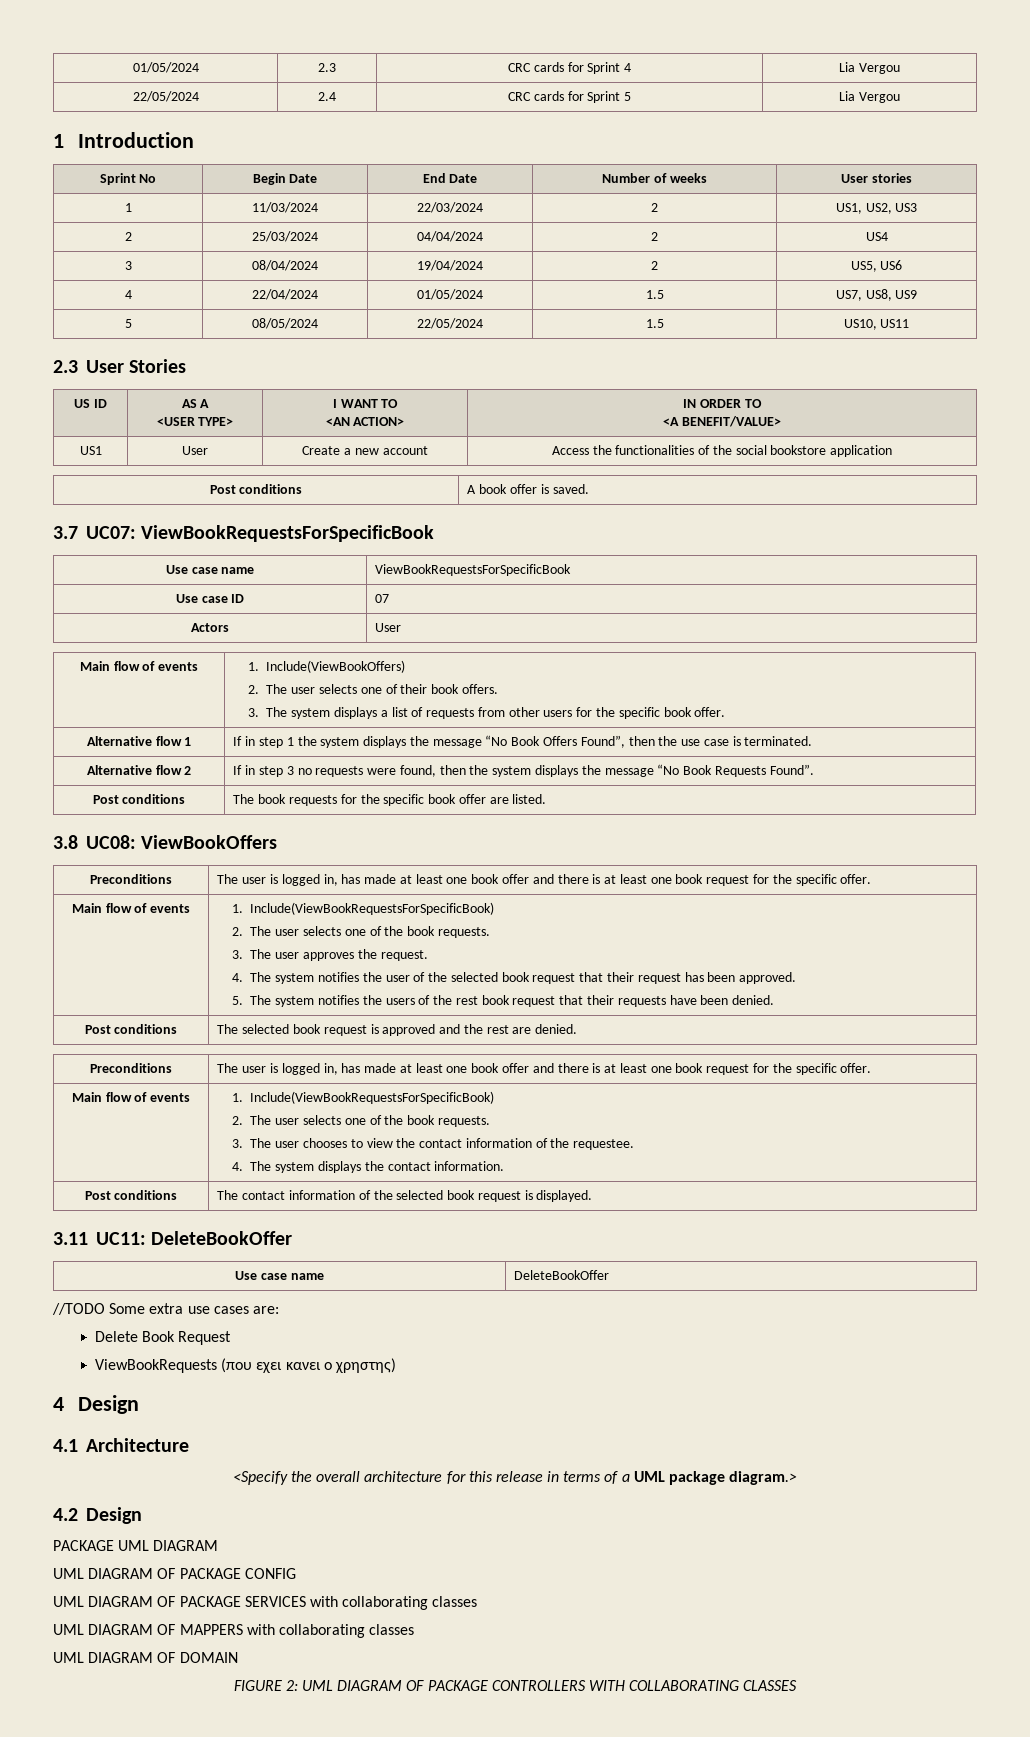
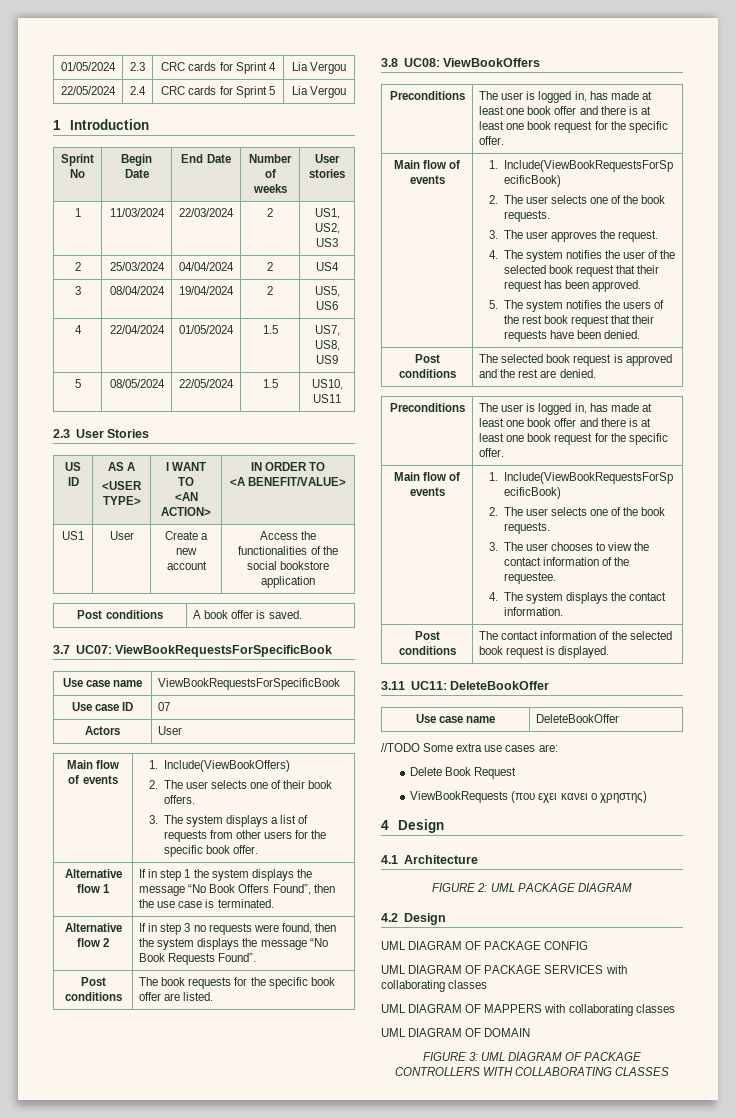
[232,1471,798,1485] <Specify the overall architecture for this release in terms of a UML package diagram.> -> [432,883,632,892] FIGURE 2: UML PACKAGE DIAGRAM
[53,1540,219,1551] // PACKAGE UML DIAGRAM -> (446, 919) none
[285,1680,298,1691] 2: -> [468,1052,478,1061] 3:

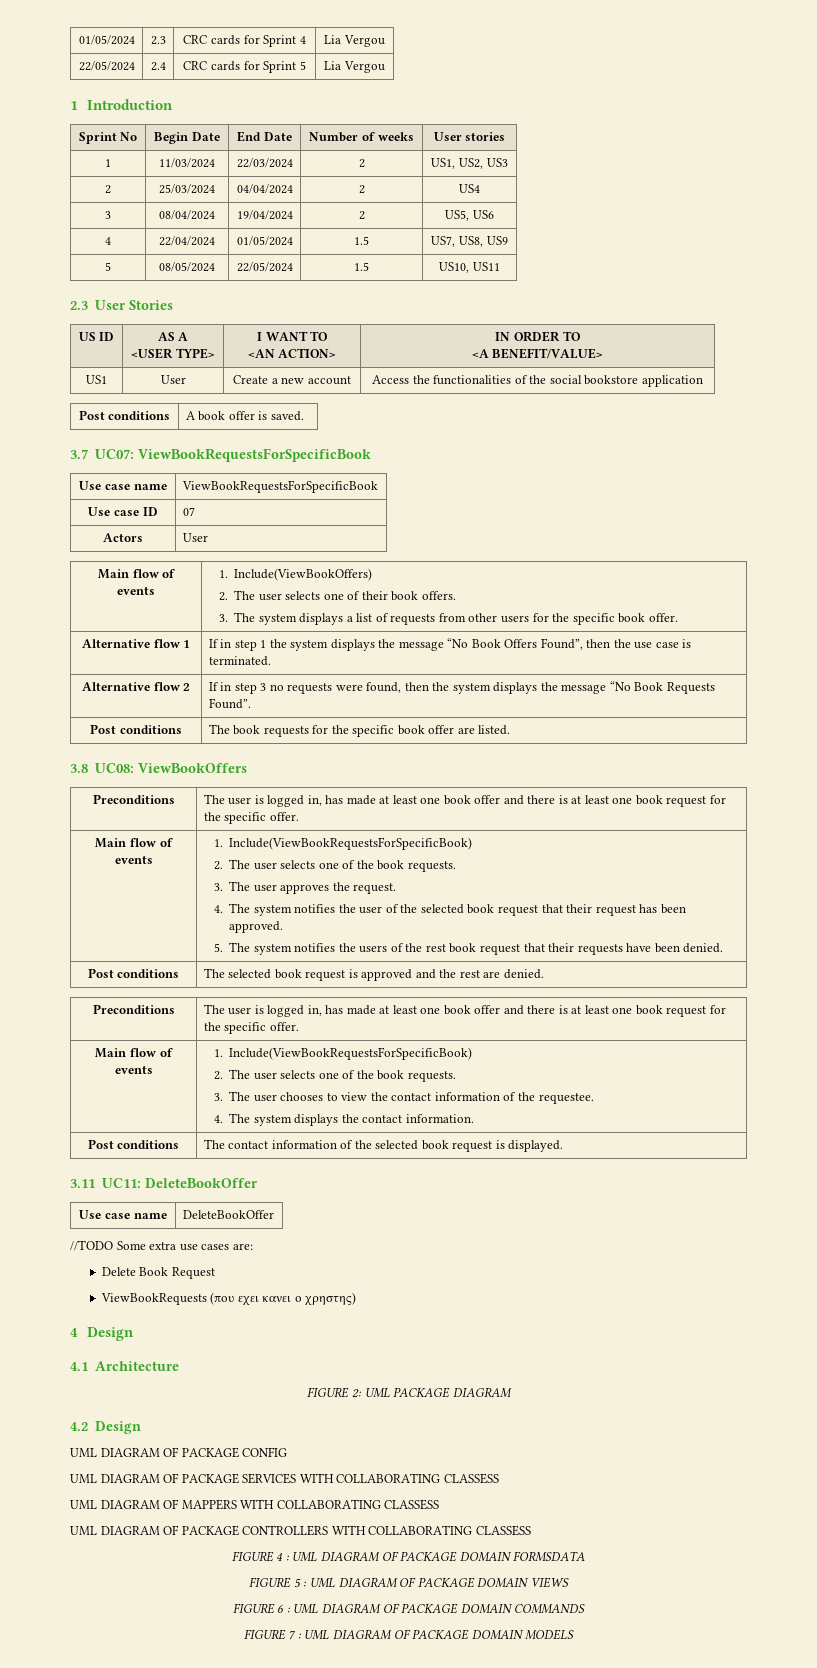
[605,965,627,974] [381,980,488,992] with collaborating classes -> [299,1473,499,1484] WITH COLLABORATING CLASSESS
[544,1004,675,1016] [381,1028,531,1037] [422,1052,642,1061] [394,1067,670,1076] with collaborating classes // UML DIAGRAM OF DOMAIN // FIGURE 3: UML DIAGRAM OF PACKAGE CONTROLLERS WITH COLLABORATING CLASSES -> [240,1499,440,1510] [70,1525,531,1536] [231,1551,586,1562] [249,1577,569,1588] [232,1603,586,1614] [243,1629,575,1640] WITH COLLABORATING CLASSESS // UML DIAGRAM OF PACKAGE CONTROLLERS WITH COLLABORATING CLASSESS // FIGURE 4 : UML DIAGRAM OF PACKAGE DOMAIN FORMSDATA // FIGURE 5 : UML DIAGRAM OF PACKAGE DOMAIN VIEWS // FIGURE 6 : UML DIAGRAM OF PACKAGE DOMAIN COMMANDS // FIGURE 7 : UML DIAGRAM OF PACKAGE DOMAIN MODELS

